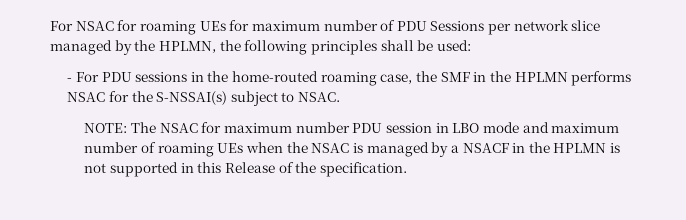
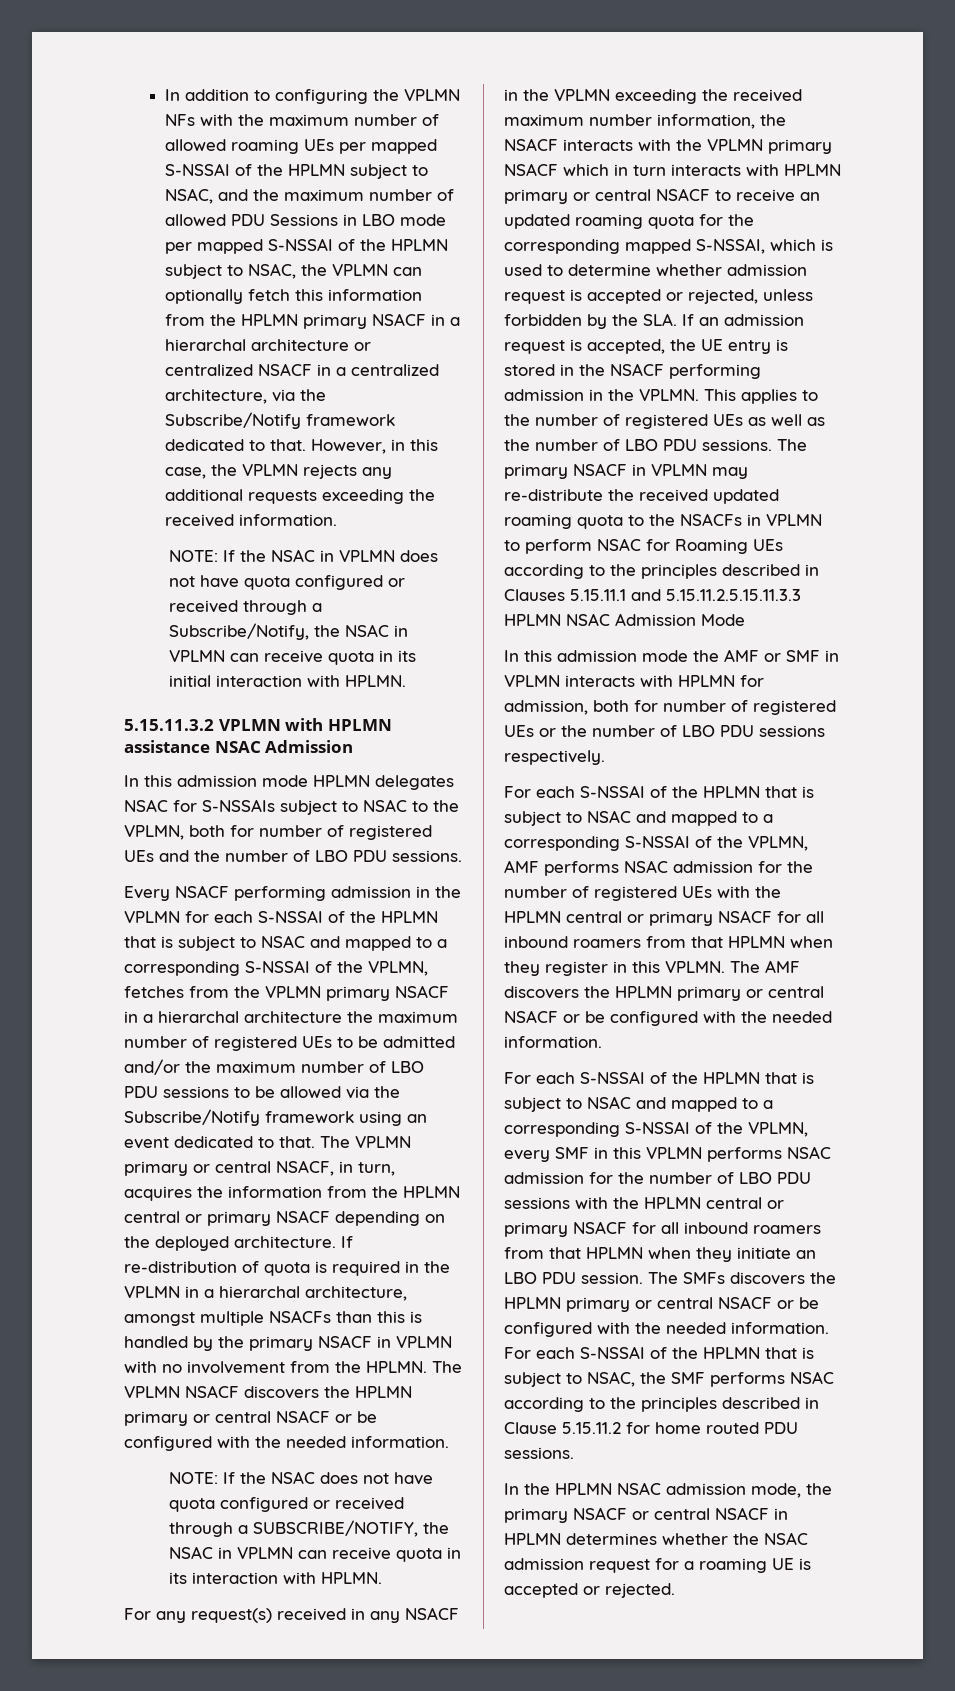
[50,20,601,35] [50,40,471,55] [67,71,632,86] [67,91,341,106] [84,122,620,133] [84,142,621,157] [84,162,407,177] For NSAC for roaming UEs for maximum number of PDU Sessions per network slice managed by the HPLMN, the following principles shall be used: // - For PDU sessions in the home-routed roaming case, the SMF in the HPLMN performs NSAC for the S-NSSAI(s) subject to NSAC. // NOTE: The NSAC for maximum number PDU session in LBO mode and maximum number of roaming UEs when the NSAC is managed by a NSACF in the HPLMN is not supported in this Release of the specification. -> [165,89,461,104] [165,114,440,126] [165,139,438,154] [165,163,429,179] [165,188,455,204] [165,214,447,226] [165,238,449,254] [165,263,423,279] [165,289,423,304] [165,313,461,329] [165,339,372,351] [165,363,440,376] [165,389,327,404] [165,412,396,429] [165,439,439,454] [165,464,393,479] [165,489,436,504] [165,514,338,527] [168,549,438,562] [168,575,405,590] [168,600,322,615] [168,623,408,640] [168,650,416,665] [168,675,406,687] [124,718,392,731] [124,740,354,753] [124,775,454,790] [124,799,459,815] [124,825,432,840] [124,850,462,862] [124,885,461,901] [124,910,438,923] [124,935,447,951] [124,960,428,976] [124,985,449,1001] [124,1011,458,1023] [124,1036,455,1051] [124,1059,424,1075] [124,1086,400,1099] [124,1109,427,1126] [124,1136,411,1149] [124,1160,395,1176] [124,1186,460,1201] [124,1210,445,1226] [124,1236,353,1251] [124,1261,450,1276] [124,1286,407,1301] [124,1310,422,1326] [124,1335,452,1351] [124,1361,462,1374] [124,1385,412,1399] [124,1410,377,1426] [124,1436,449,1451] [168,1471,433,1485] [168,1497,404,1512] [168,1520,449,1537] [168,1546,461,1562] [168,1572,382,1584] [124,1607,459,1623] [504,89,802,104] [504,114,786,129] [504,138,832,154] [504,163,841,176] [504,188,820,204] [504,214,754,229] [504,238,833,254] [504,264,807,276] [504,289,813,304] [504,313,804,329] [504,339,788,354] [504,363,761,379] [504,389,818,404] [504,414,825,429] [504,439,807,451] [504,463,748,479] [504,489,779,504] [504,513,822,529] [504,538,783,554] [504,564,819,579] [504,589,801,601] [504,613,745,626] [504,649,839,662] [504,675,764,687] [504,700,836,715] [504,725,825,737] [504,750,605,765] [504,785,814,798] [504,810,773,826] [504,835,808,851] [504,860,813,876] [504,886,781,901] [504,910,824,926] [504,936,833,948] [504,960,800,976] [504,986,824,1001] [504,1010,832,1026] [504,1036,602,1048] [504,1071,814,1084] [504,1096,773,1112] [504,1121,808,1137] [504,1146,831,1162] [504,1172,811,1184] [504,1197,784,1209] [504,1221,821,1237] [504,1247,816,1262] [504,1272,836,1285] [504,1296,819,1312] [504,1322,829,1337] [504,1346,814,1359] [504,1371,834,1387] [504,1397,819,1412] [504,1422,798,1434] [504,1447,574,1459] [504,1482,832,1498] [504,1507,788,1523] [504,1532,808,1545] [504,1558,811,1573] [504,1583,675,1598] In addition to configuring the VPLMN NFs with the maximum number of allowed roaming UEs per mapped S-NSSAI of the HPLMN subject to NSAC, and the maximum number of allowed PDU Sessions in LBO mode per mapped S-NSSAI of the HPLMN subject to NSAC, the VPLMN can optionally fetch this information from the HPLMN primary NSACF in a hierarchal architecture or centralized NSACF in a centralized architecture, via the Subscribe/Notify framework dedicated to that. However, in this case, the VPLMN rejects any additional requests exceeding the received information. // NOTE: If the NSAC in VPLMN does not have quota configured or received through a Subscribe/Notify, the NSAC in VPLMN can receive quota in its initial interaction with HPLMN. // 5.15.11.3.2 VPLMN with HPLMN assistance NSAC Admission // In this admission mode HPLMN delegates NSAC for S-NSSAIs subject to NSAC to the VPLMN, both for number of registered UEs and the number of LBO PDU sessions. // Every NSACF performing admission in the VPLMN for each S-NSSAI of the HPLMN that is subject to NSAC and mapped to a corresponding S-NSSAI of the VPLMN, fetches from the VPLMN primary NSACF in a hierarchal architecture the maximum number of registered UEs to be admitted and/or the maximum number of LBO PDU sessions to be allowed via the Subscribe/Notify framework using an event dedicated to that. The VPLMN primary or central NSACF, in turn, acquires the information from the HPLMN central or primary NSACF depending on the deployed architecture. If re-distribution of quota is required in the VPLMN in a hierarchal architecture, amongst multiple NSACFs than this is handled by the primary NSACF in VPLMN with no involvement from the HPLMN. The VPLMN NSACF discovers the HPLMN primary or central NSACF or be configured with the needed information. // NOTE: If the NSAC does not have quota configured or received through a SUBSCRIBE/NOTIFY, the NSAC in VPLMN can receive quota in its interaction with HPLMN. // For any request(s) received in any NSACF in the VPLMN exceeding the received maximum number information, the NSACF interacts with the VPLMN primary NSACF which in turn interacts with HPLMN primary or central NSACF to receive an updated roaming quota for the corresponding mapped S-NSSAI, which is used to determine whether admission request is accepted or rejected, unless forbidden by the SLA. If an admission request is accepted, the UE entry is stored in the NSACF performing admission in the VPLMN. This applies to the number of registered UEs as well as the number of LBO PDU sessions. The primary NSACF in VPLMN may re-distribute the received updated roaming quota to the NSACFs in VPLMN to perform NSAC for Roaming UEs according to the principles described in Clauses 5.15.11.1 and 5.15.11.2.5.15.11.3.3 HPLMN NSAC Admission Mode // In this admission mode the AMF or SMF in VPLMN interacts with HPLMN for admission, both for number of registered UEs or the number of LBO PDU sessions respectively. // For each S-NSSAI of the HPLMN that is subject to NSAC and mapped to a corresponding S-NSSAI of the VPLMN, AMF performs NSAC admission for the number of registered UEs with the HPLMN central or primary NSACF for all inbound roamers from that HPLMN when they register in this VPLMN. The AMF discovers the HPLMN primary or central NSACF or be configured with the needed information. // For each S-NSSAI of the HPLMN that is subject to NSAC and mapped to a corresponding S-NSSAI of the VPLMN, every SMF in this VPLMN performs NSAC admission for the number of LBO PDU sessions with the HPLMN central or primary NSACF for all inbound roamers from that HPLMN when they initiate an LBO PDU session. The SMFs discovers the HPLMN primary or central NSACF or be configured with the needed information. For each S-NSSAI of the HPLMN that is subject to NSAC, the SMF performs NSAC according to the principles described in Clause 5.15.11.2 for home routed PDU sessions. // In the HPLMN NSAC admission mode, the primary NSACF or central NSACF in HPLMN determines whether the NSAC admission request for a roaming UE is accepted or rejected.

